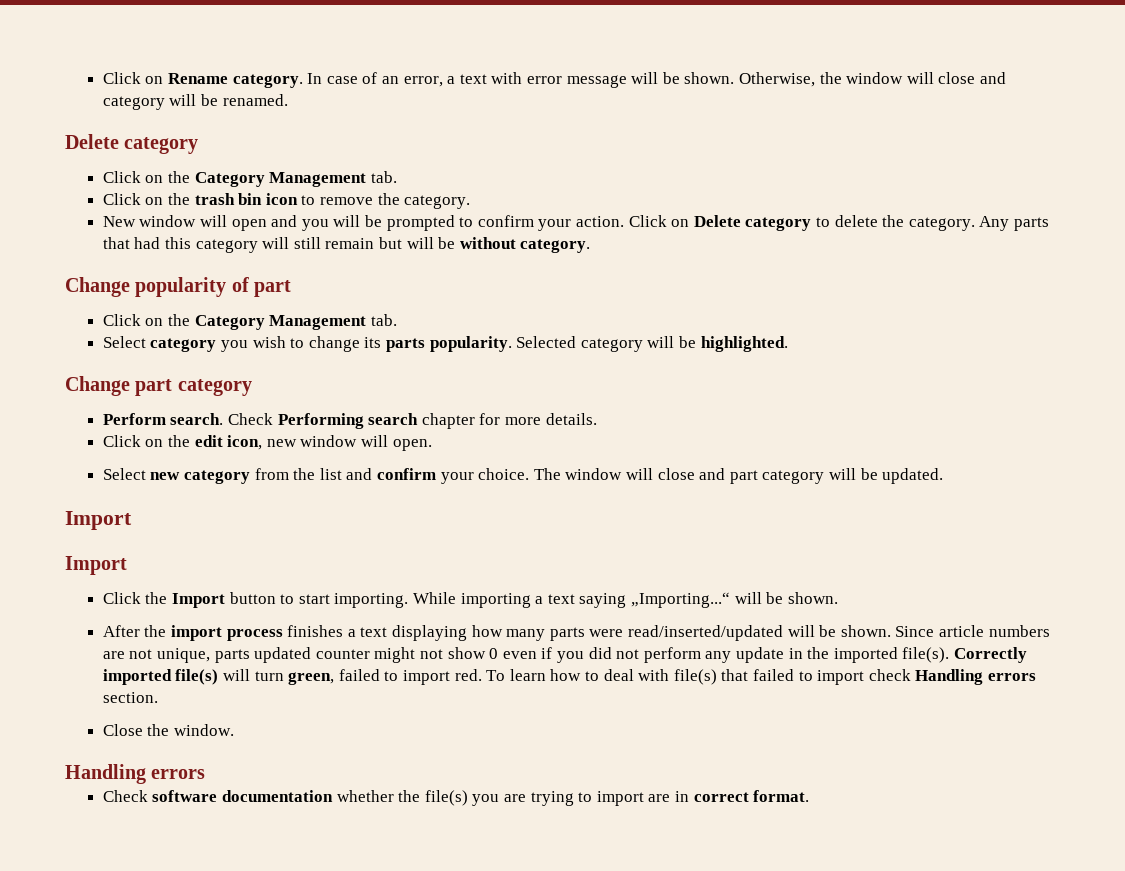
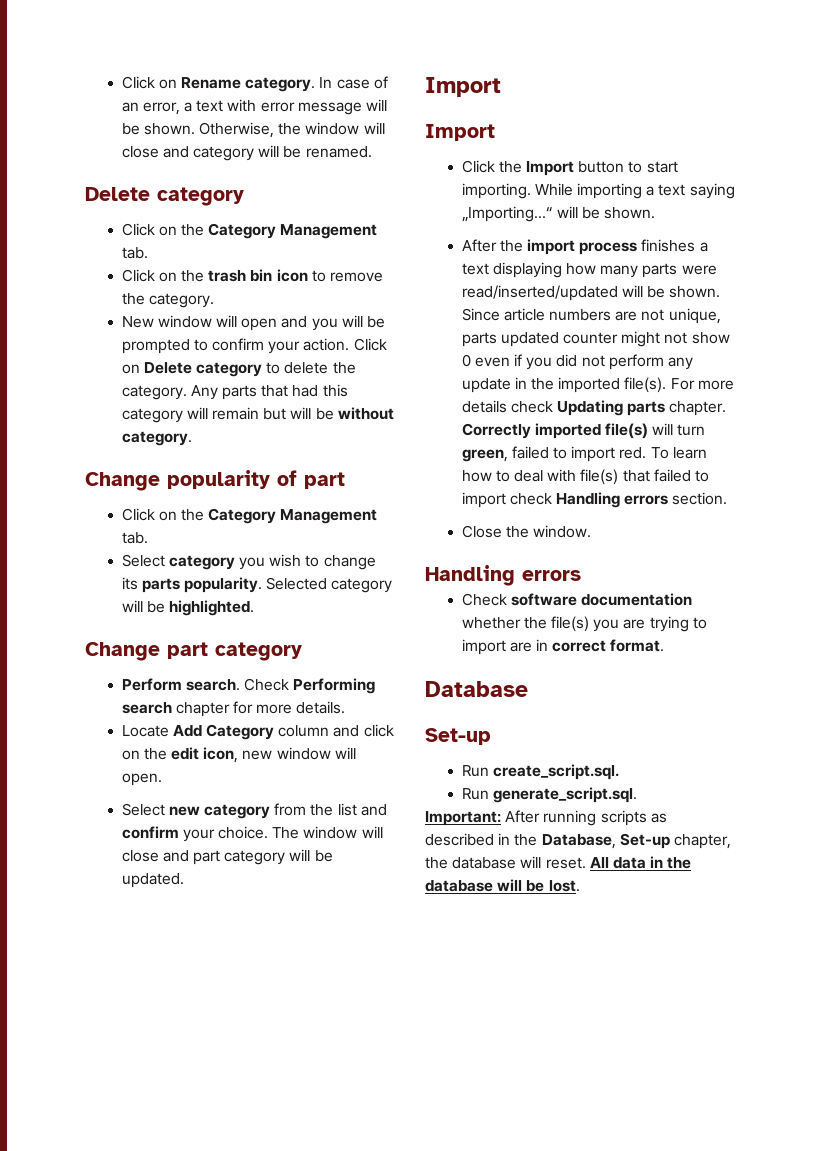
[293,237,321,249] still -> (208, 413) none
[102,435,141,447] Click -> [121,724,394,740] Locate Add Category column and click
(950, 655) none -> [670,378,734,390] [461,400,727,416] For more details check Updating parts chapter.
(810, 796) none -> [425,681,528,697] [425,728,491,745] [461,764,619,780] [461,787,637,803] [425,810,667,826] [425,833,731,849] [425,856,692,869] [425,879,580,892] // Database // Set-up // Run create_script.sql. // Run generate_script.sql. // Important: After running scripts as described in the Database, Set-up chapter, the database will reset. All data in the database will be lost.

